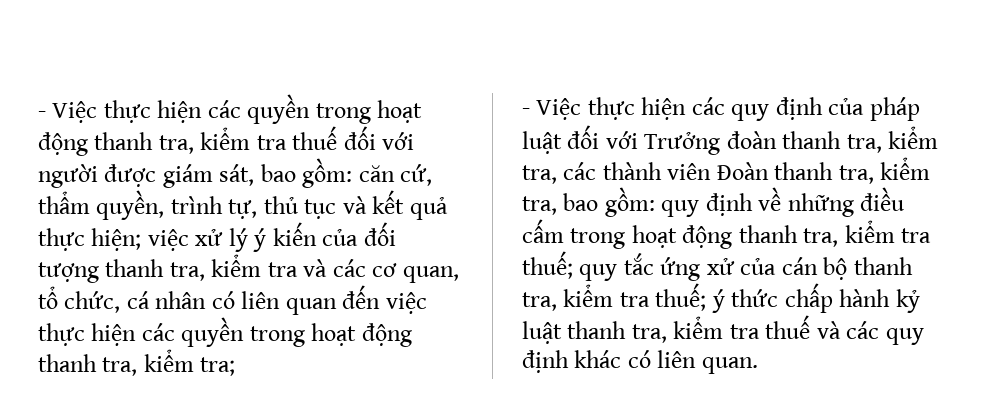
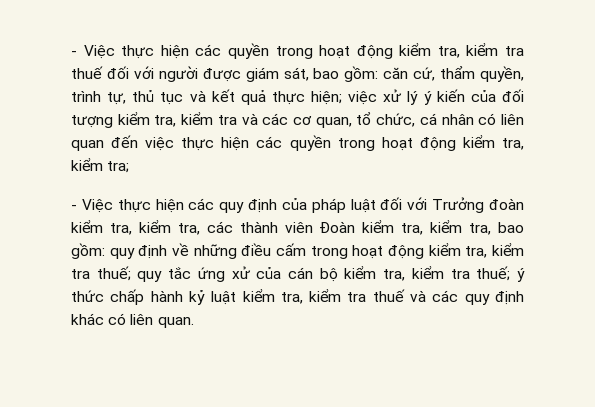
[94,132,154,150] thanh -> [399,43,432,56] kiểm
[105,259,165,277] thanh -> [117,112,150,125] kiểm
[38,354,97,372] thanh -> [462,135,495,148] kiểm
[782,131,842,149] thanh -> [71,220,103,233] kiểm
[774,162,834,180] thanh -> [362,220,395,233] kiểm
[738,225,798,243] thanh -> [428,243,461,256] kiểm
[853,257,913,275] thanh -> [344,266,377,279] kiểm
[567,321,627,339] thanh -> [242,289,275,302] kiểm

